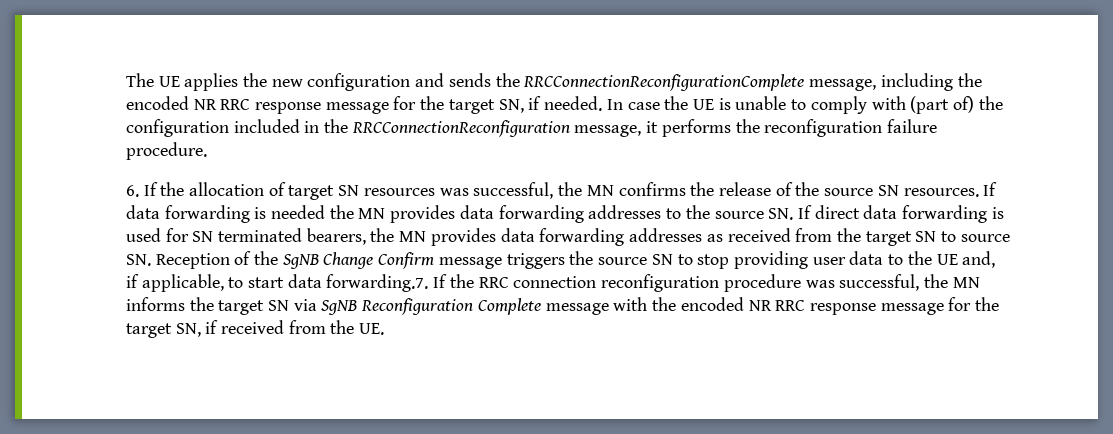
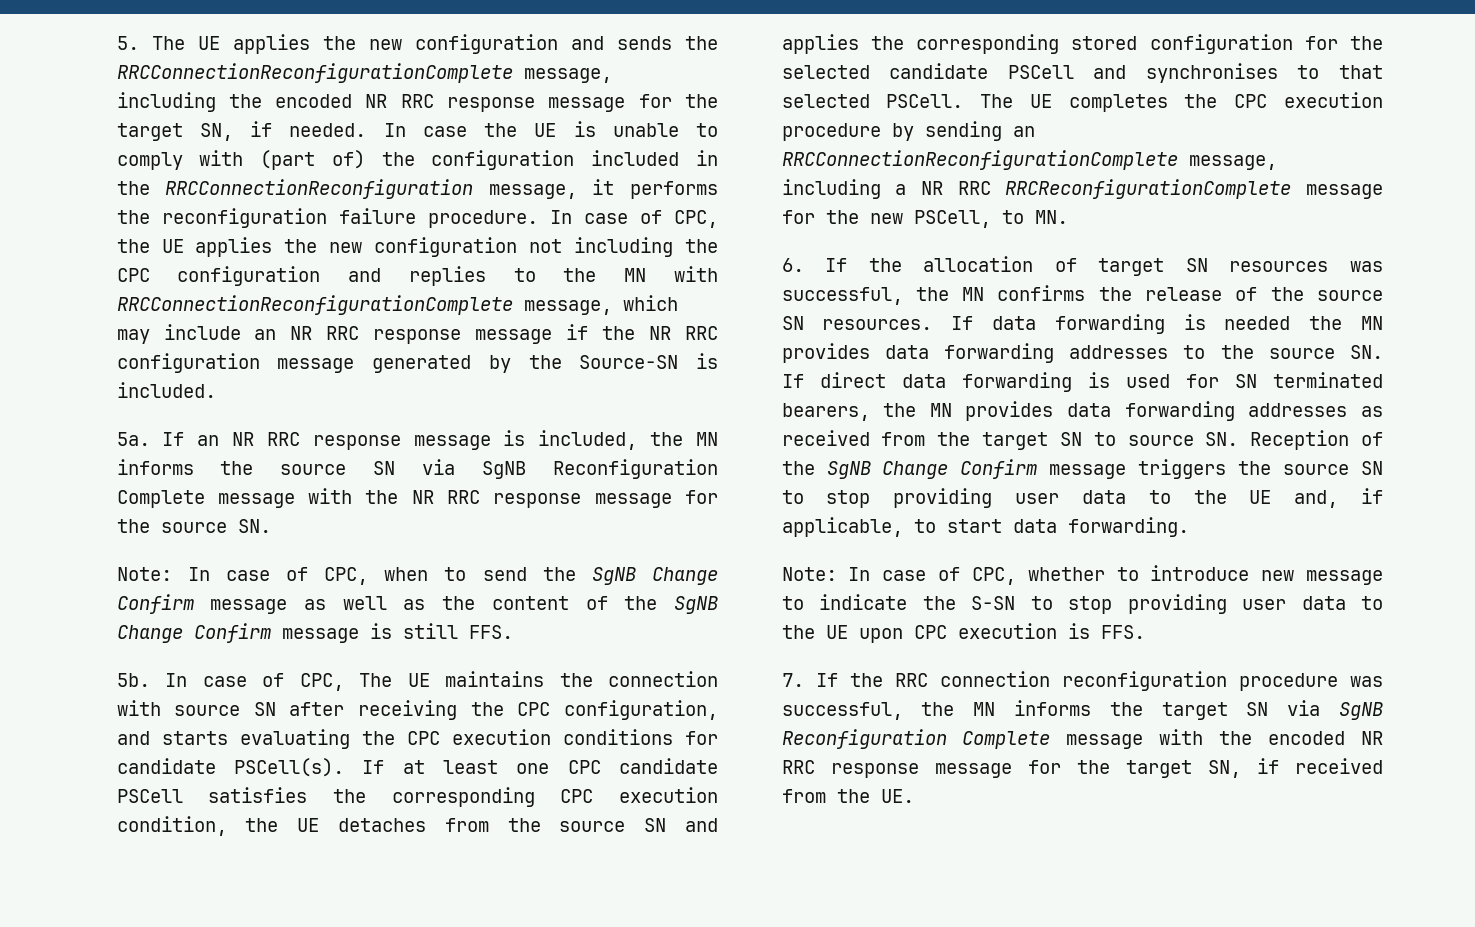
(125, 80) none -> [116,36,139,50] 5.
(207, 151) none -> [549,210,718,228] [116,237,718,257] [116,266,718,286] [116,295,678,315] [116,324,718,344] [116,353,719,373] [116,382,216,398] [116,430,718,450] [116,459,718,479] [116,488,718,508] [116,519,271,533] [116,567,719,585] [116,594,718,614] [116,623,513,643] [116,671,718,691] [116,700,718,720] [116,729,718,749] [116,758,718,777] [116,787,718,807] [116,816,718,836] [781,34,1383,54] [781,63,1383,83] [781,92,1383,112] [781,121,1035,141] [781,150,1277,170] [781,179,1383,199] [781,210,1068,228] In case of CPC, the UE applies the new configuration not including the CPC configuration and replies to the MN with RRCConnectionReconfigurationComplete message, which may include an NR RRC response message if the NR RRC configuration message generated by the Source-SN is included. // 5a. If an NR RRC response message is included, the MN informs the source SN via SgNB Reconfiguration Complete message with the NR RRC response message for the source SN. // Note: In case of CPC, when to send the SgNB Change Confirm message as well as the content of the SgNB Change Confirm message is still FFS. // 5b. In case of CPC, The UE maintains the connection with source SN after receiving the CPC configuration, and starts evaluating the CPC execution conditions for candidate PSCell(s). If at least one CPC candidate PSCell satisfies the corresponding CPC execution condition, the UE detaches from the source SN and applies the corresponding stored configuration for the selected candidate PSCell and synchronises to that selected PSCell. The UE completes the CPC execution procedure by sending an RRCConnectionReconfigurationComplete message, including a NR RRC RRCReconfigurationComplete message for the new PSCell, to MN.
[326,274,429,292] forwarding.7. -> [1067,517,1189,537] [781,565,1383,585] [781,594,1383,614] [781,623,1145,643] [781,673,804,687] forwarding. // Note: In case of CPC, whether to introduce new message to indicate the S-SN to stop providing user data to the UE upon CPC execution is FFS. // 7.

